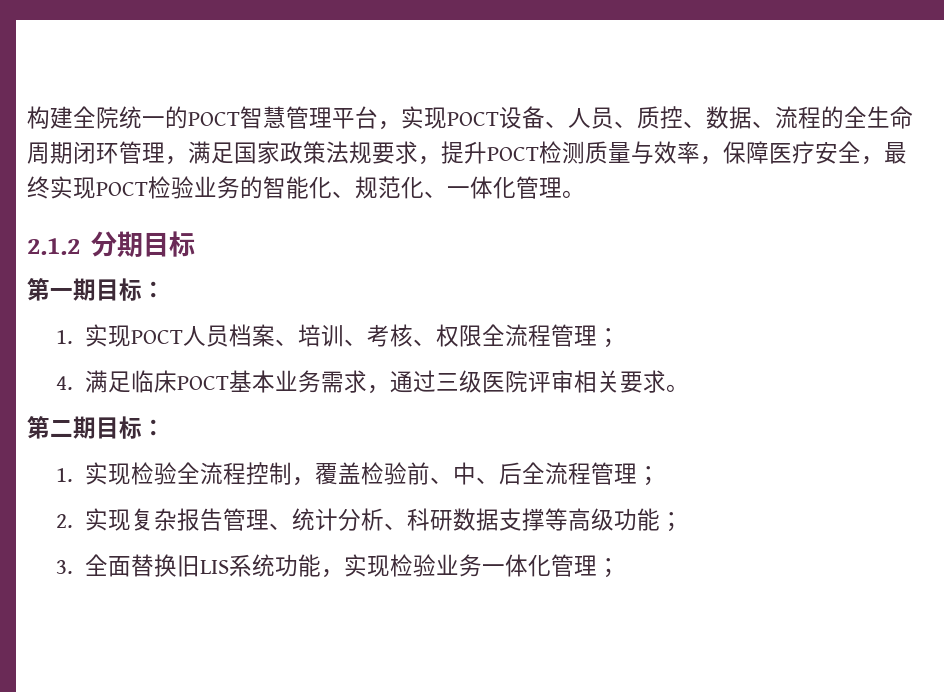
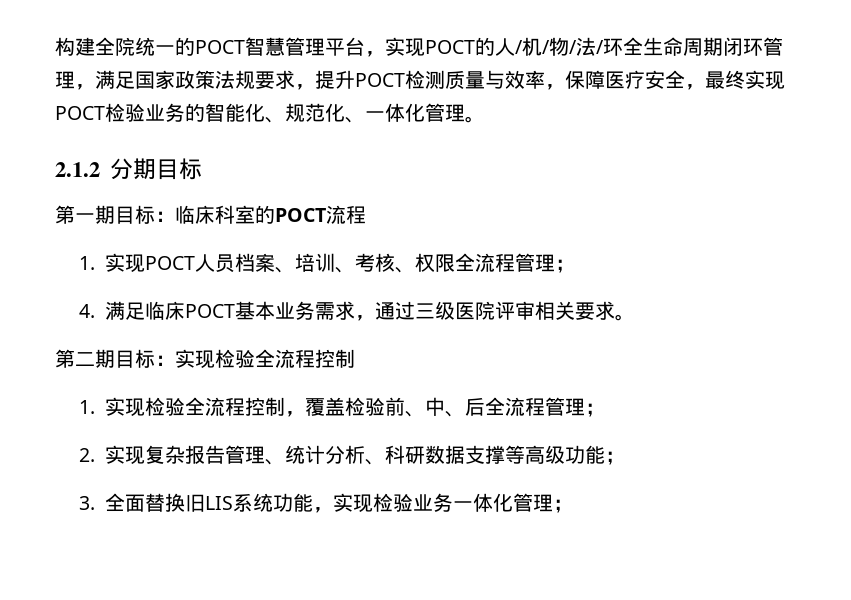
[499,106,844,129] 设备、人员、质控、数据、流程的 -> [475,37,623,56] 的人/机/物/法/环
(165, 289) none -> [175,205,366,224] 临床科室的POCT流程
(165, 427) none -> [175,349,355,369] 实现检验全流程控制

